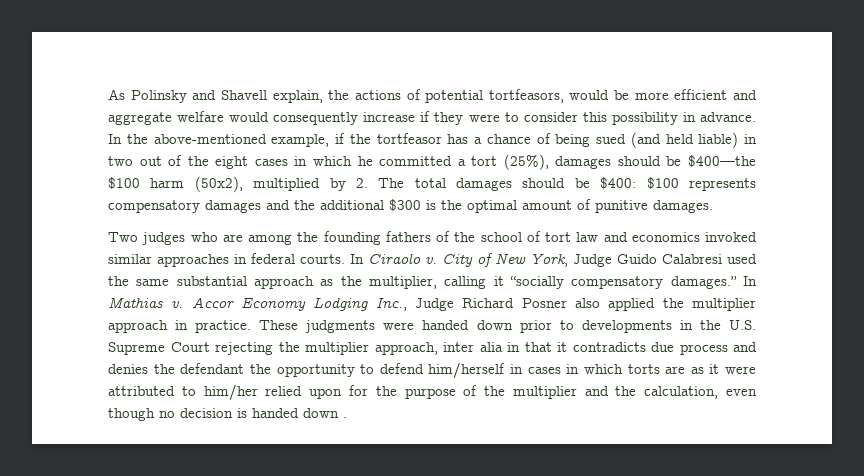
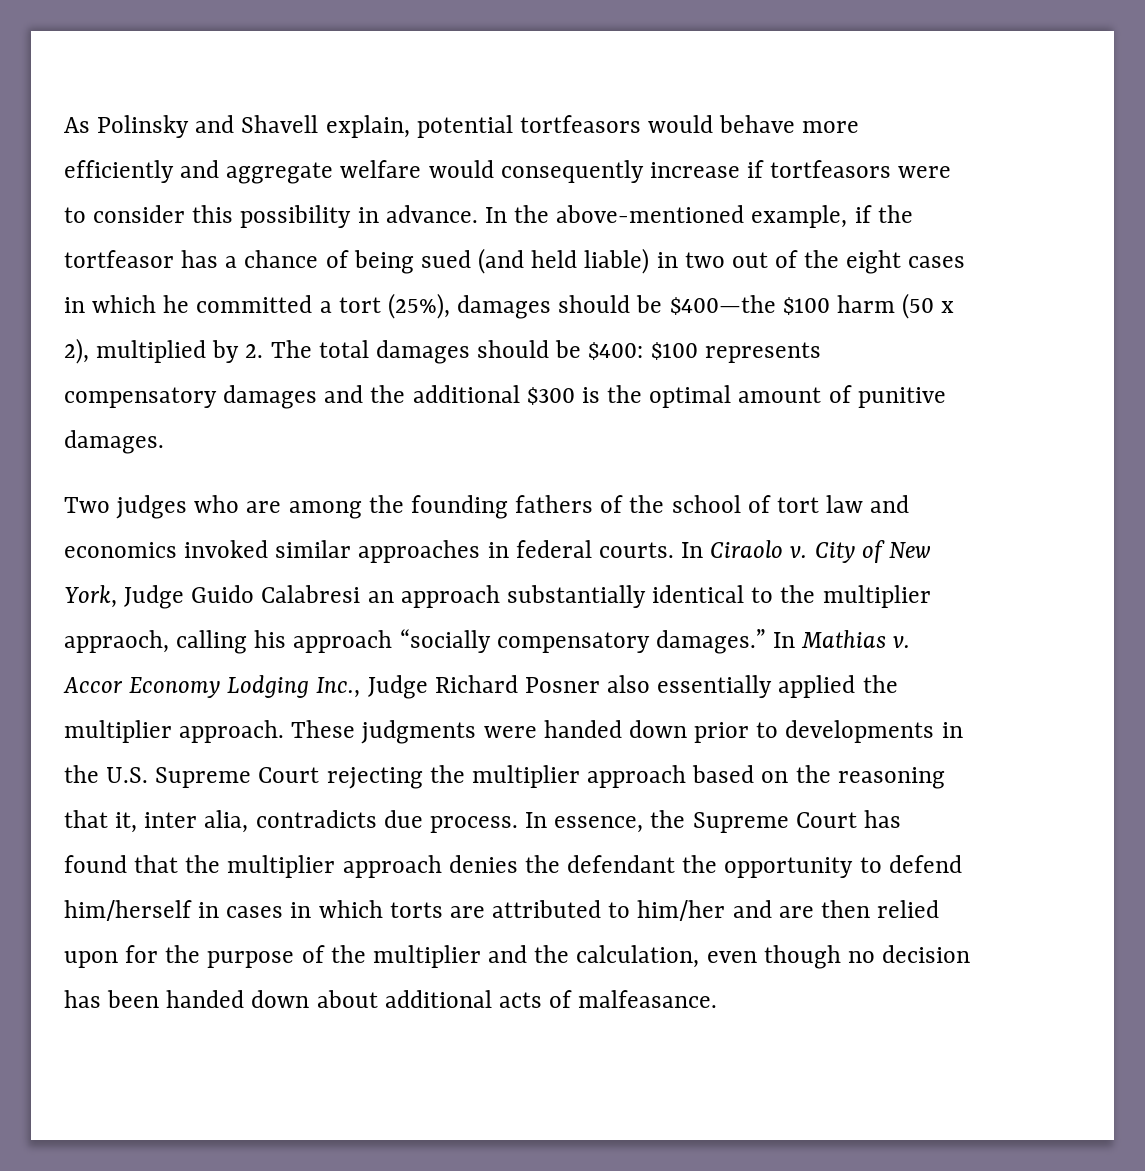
[328,89,728,103] the actions of potential tortfeasors, would be more efficient -> [416,115,860,138] [64,160,174,183] potential tortfeasors would behave more efficiently
[434,112,464,125] they -> [770,160,892,178] tortfeasors
[194,176,243,192] (50x2), -> [902,293,955,319] [64,338,89,364] (50 x 2),
[727,254,757,264] [108,276,504,289] used the same substantial approach as the multiplier, calling it -> [367,585,931,608] [64,630,393,654] an approach substantially identical to the multiplier appraoch, calling his approach
(600, 303) none -> [657,675,773,698] essentially
[108,320,252,333] approach in practice. -> [179,720,285,743] approach.
[374,342,757,355] approach, inter alia in that it contradicts due process and -> [587,765,945,789] [64,810,901,833] [64,855,442,878] approach based on the reasoning that it, inter alia, contradicts due process. In essence, the Supreme Court has found that the multiplier approach
[690,364,756,374] [108,384,258,401] as it were attributed to him/her -> [492,900,870,921] attributed to him/her and are then
[237,408,347,418] is handed down . -> [64,990,718,1008] has been handed down about additional acts of malfeasance.

